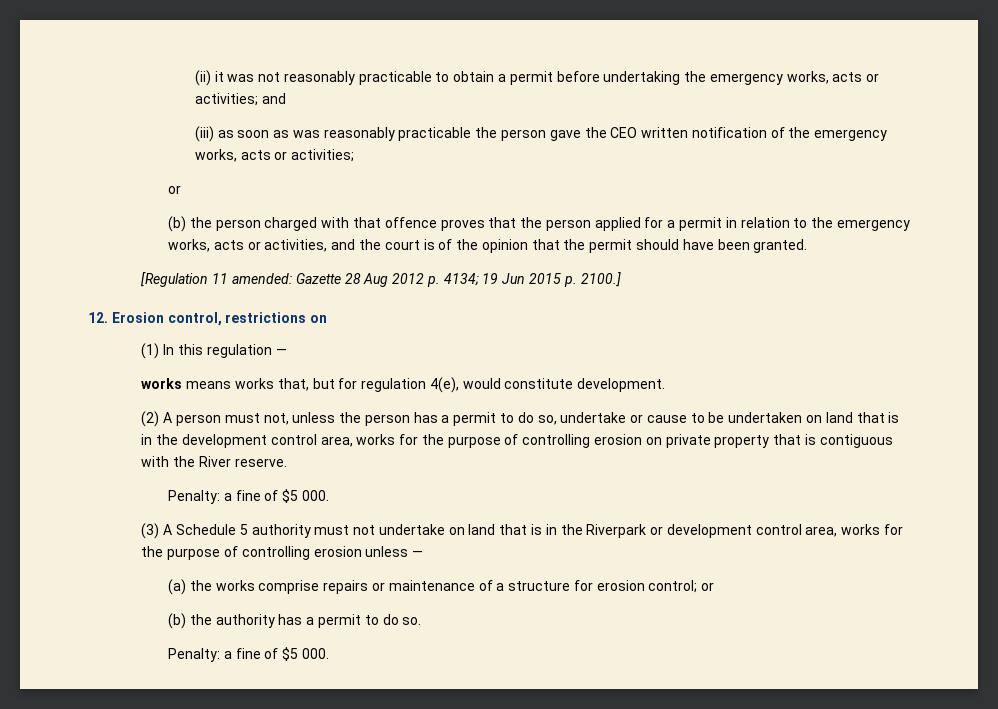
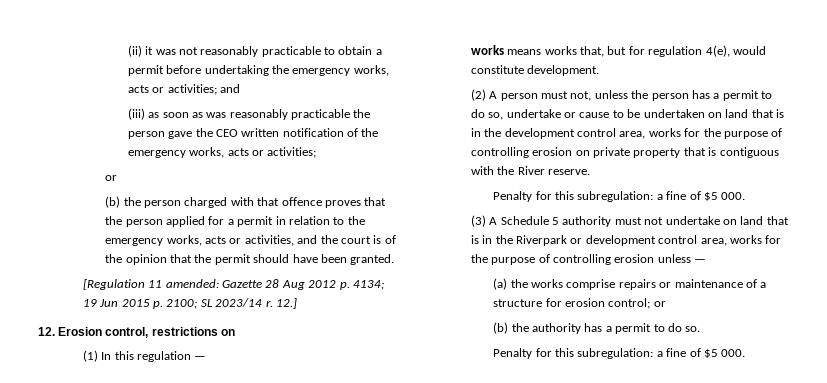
[580,272,621,287] 2100.] -> [166,298,297,309] 2100; SL 2023/14 r. 12.]
[168,490,221,504] Penalty: -> [493,191,654,202] Penalty for this subregulation:
[168,648,221,662] Penalty: -> [493,348,654,359] Penalty for this subregulation:

